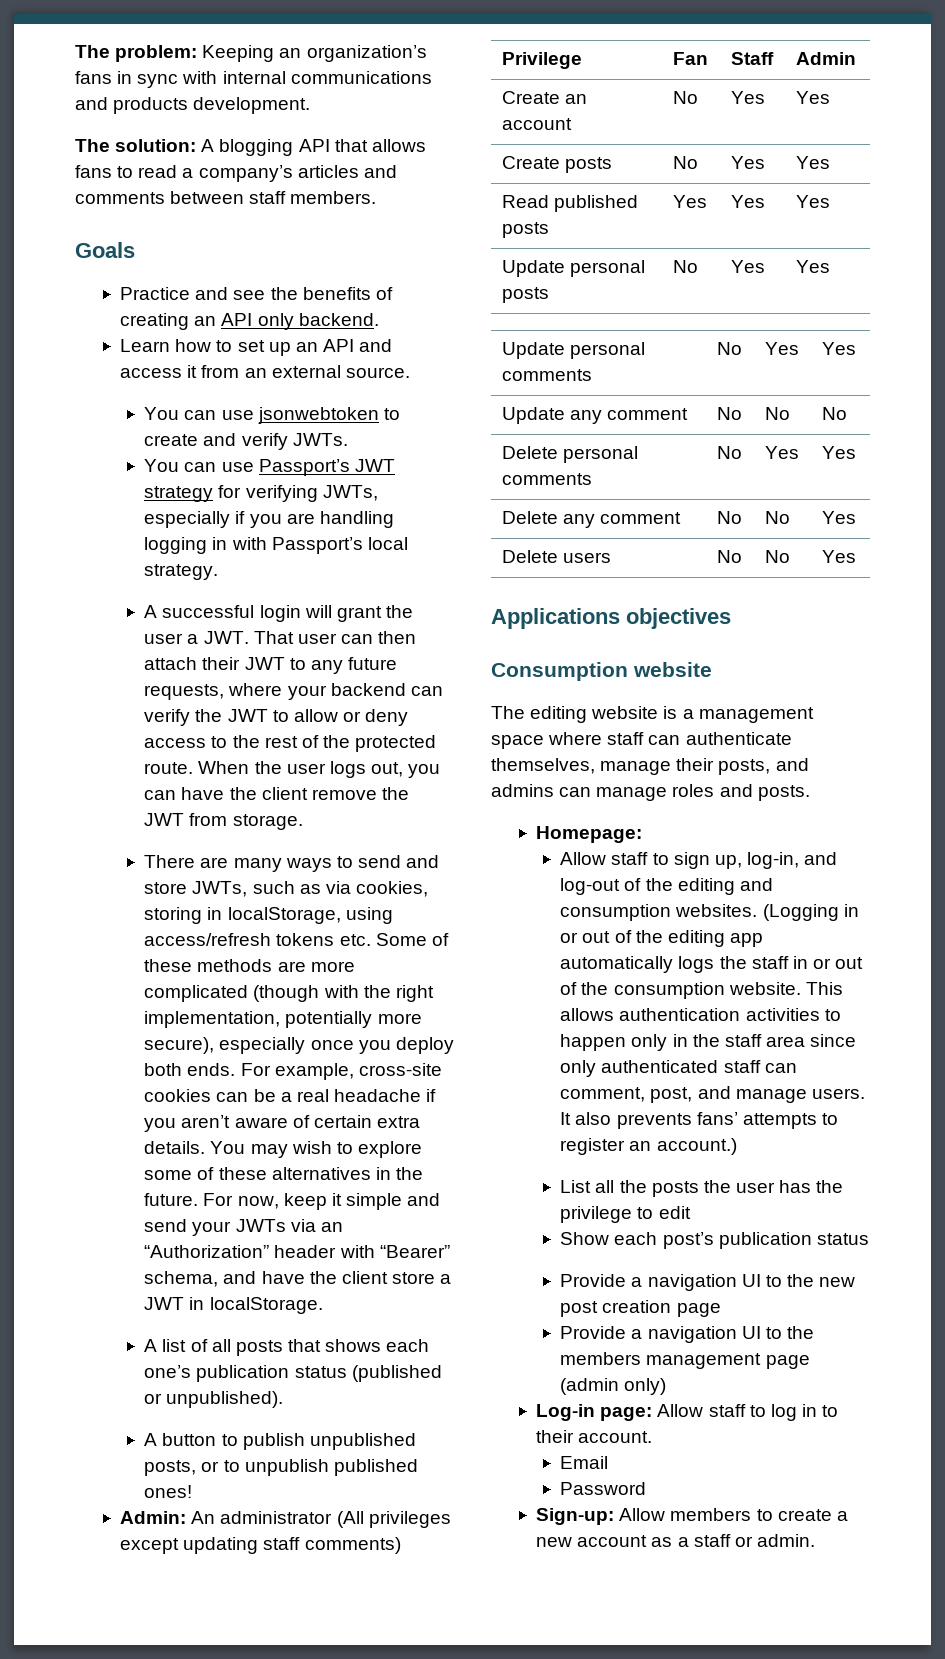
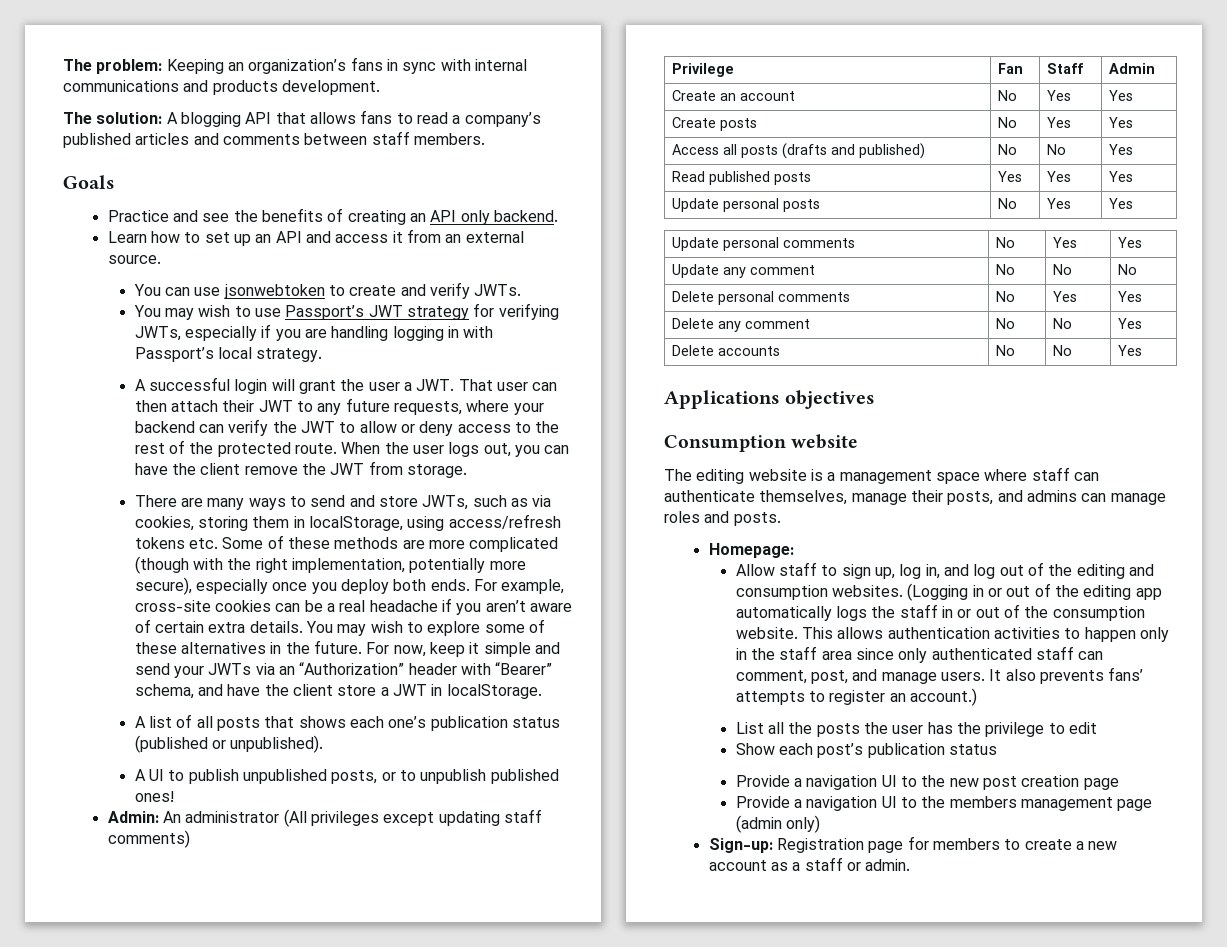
(293, 173) none -> [63,133,131,148] published
[184,462,217,472] can -> [165,305,251,320] may wish to
(203, 915) none -> [252,516,290,528] them
[162,1433,217,1446] button -> [149,769,165,781] UI
(831, 162) none -> [671,143,925,159] [997,144,1017,155] [1046,144,1066,155] [1108,144,1133,155] // Access all posts (drafts and published) | No | No | Yes
[563,552,612,563] users -> [717,346,780,356] accounts
[746,852,838,869] [560,878,621,895] log-in, and log-out -> [899,564,1024,579] log in, and log out
[536,1404,839,1421] [536,1430,653,1443] [560,1456,609,1469] [560,1482,647,1495] [536,1508,666,1525] Log-in page: Allow staff to log in to their account. // Email // Password // Sign-up: Allow -> [708,836,929,853] Sign-up: Registration page for

